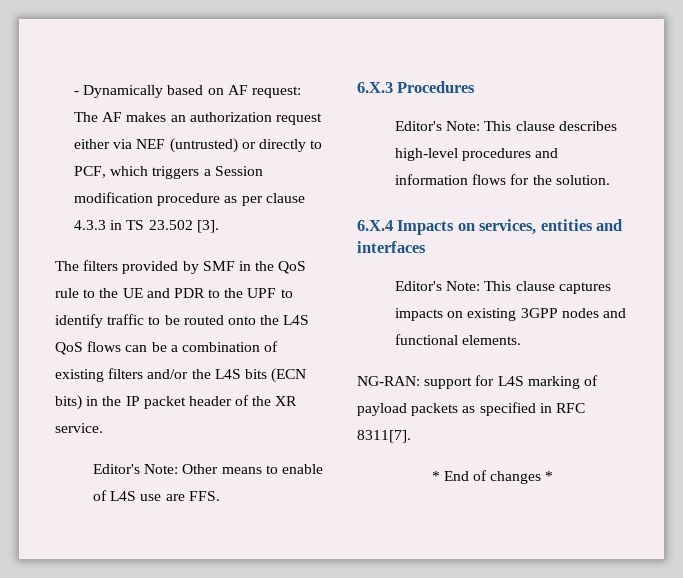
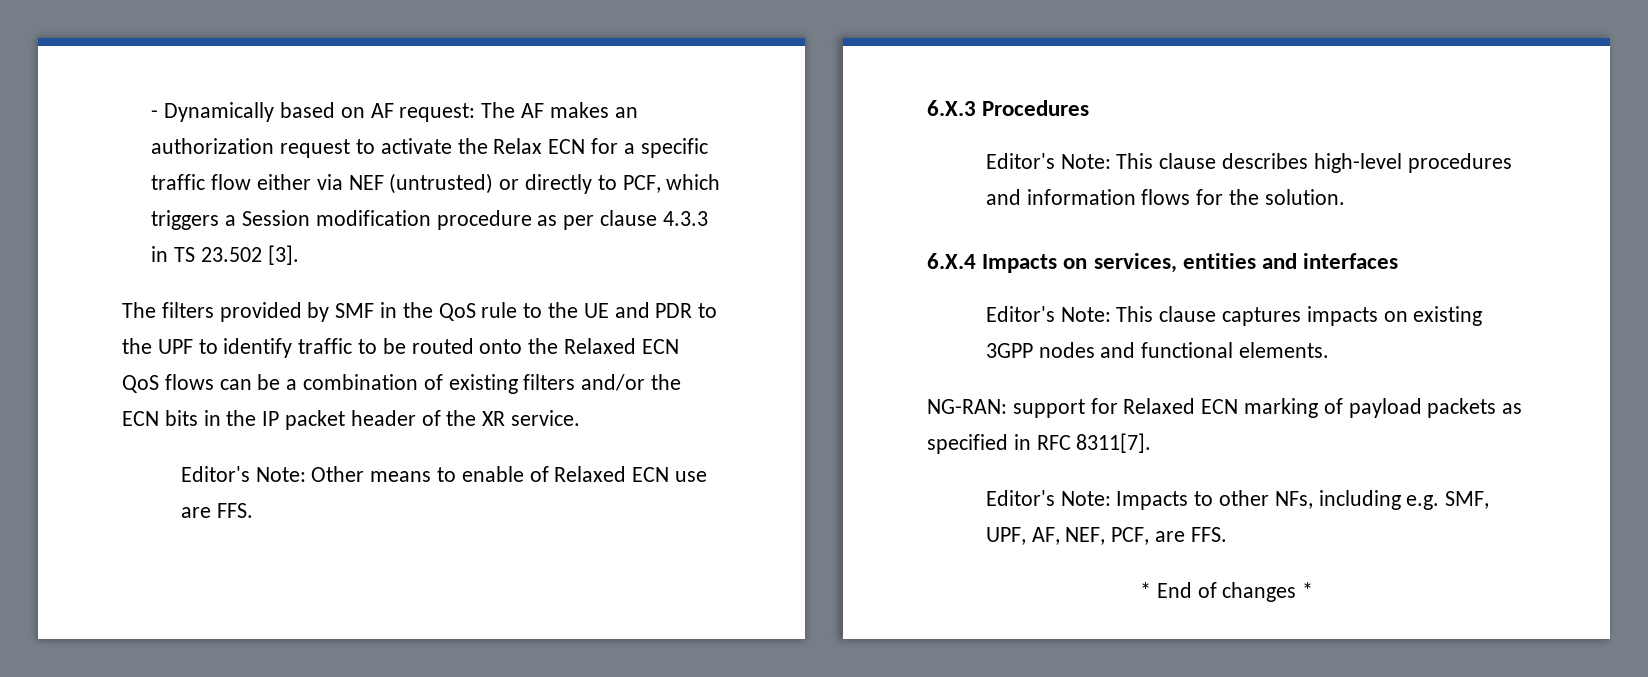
(322, 119) none -> [355,138,708,158] [151,174,252,190] to activate the Relax ECN for a specific traffic flow
[283,315,310,325] L4S -> [564,338,679,354] Relaxed ECN
[214,368,307,383] [55,395,82,410] L4S bits (ECN bits) -> [122,410,198,426] ECN bits
[110,491,137,501] L4S -> [554,466,670,482] Relaxed ECN
[497,376,524,386] L4S -> [1123,398,1239,414] Relaxed ECN
(411, 436) none -> [985,490,1490,510] [985,527,1227,545] // Editor's Note: Impacts to other NFs, including e.g. SMF, UPF, AF, NEF, PCF, are FFS.

